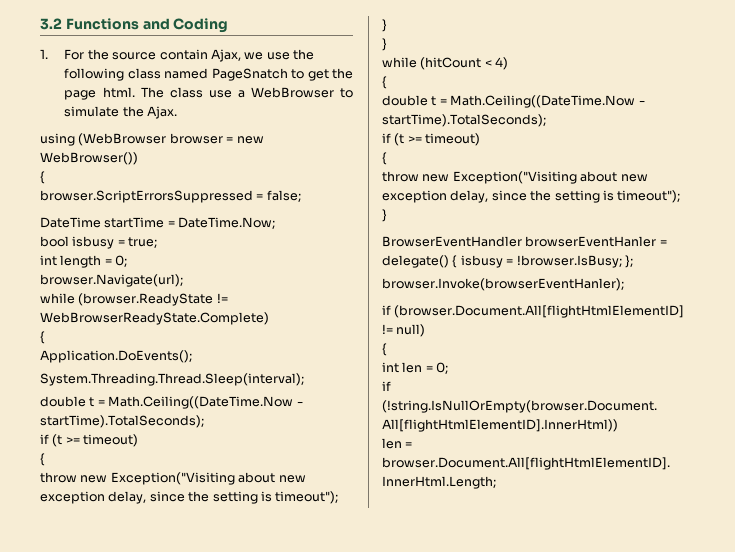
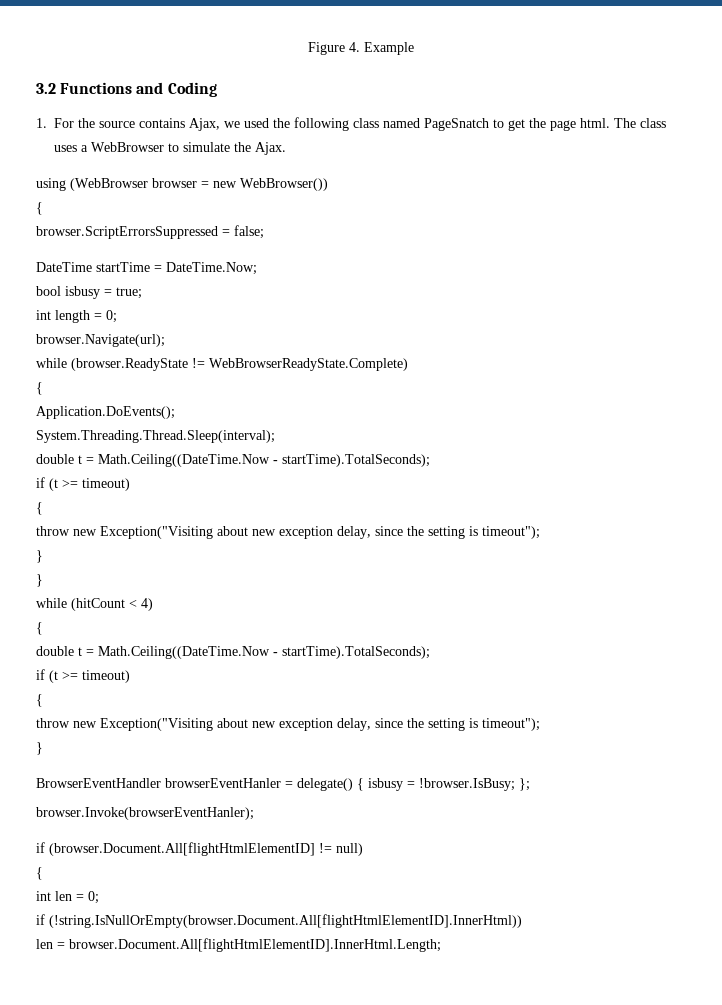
(40, 24) none -> [308,42,414,55] Figure 4. Example //
[159,49,208,60] contain -> [139,118,185,128] contains
[266,52,290,60] use -> [244,118,269,128] used
[208,90,232,98] use -> [54,145,77,152] uses

